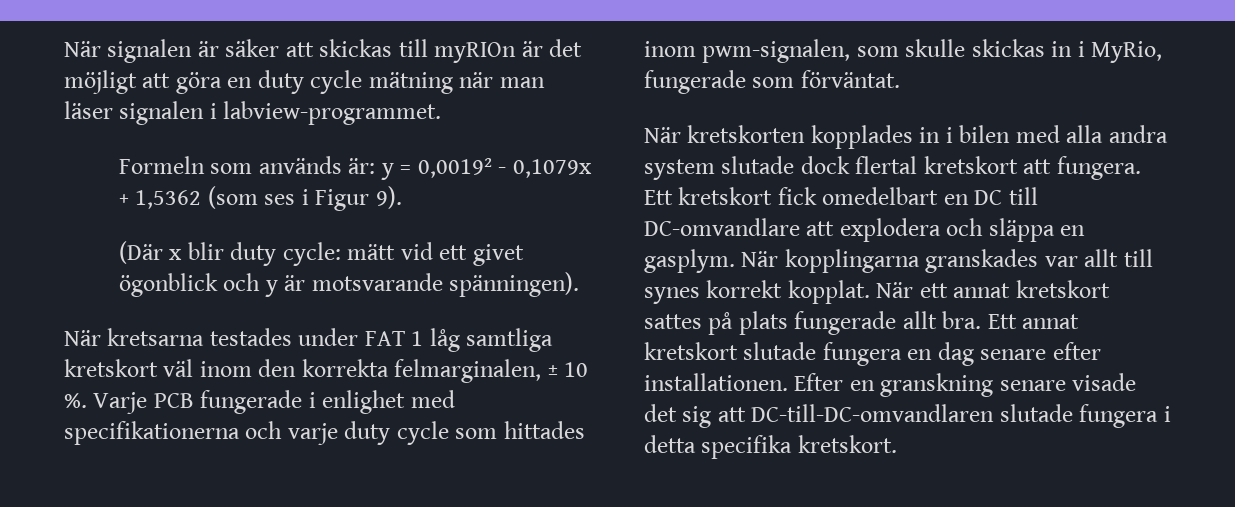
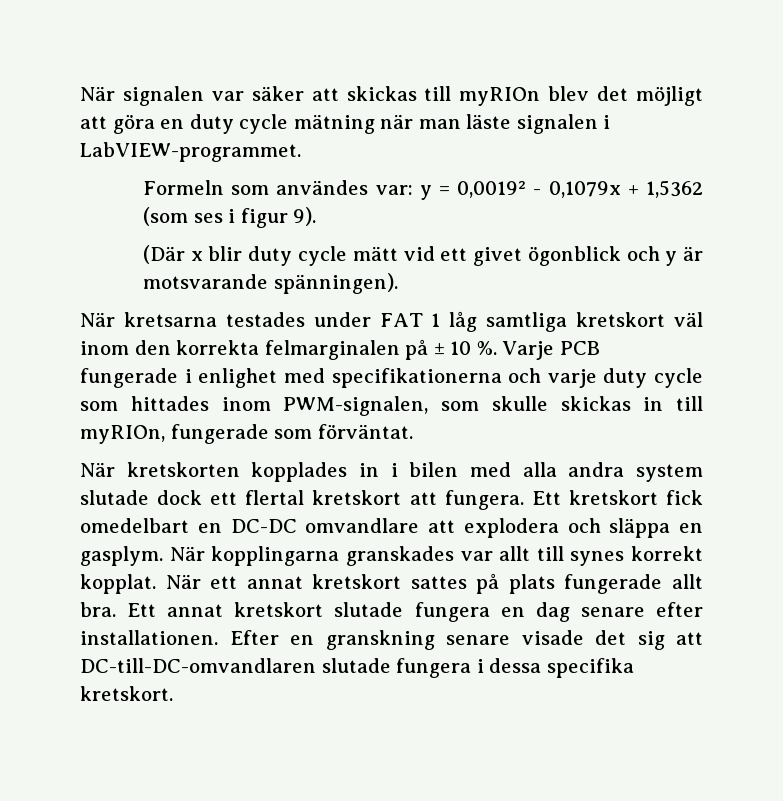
[197,41,219,57] är -> [211,91,244,101] var
[521,41,543,57] är -> [548,86,590,101] blev
[64,101,113,119] läser -> [466,114,512,129] läste
[223,101,442,125] labview-programmet. -> [80,142,301,162] LabVIEW-programmet.
[258,156,376,174] används är: -> [276,180,413,195] användes var:
[315,189,370,211] Figur -> [240,208,288,228] figur
[282,242,341,266] cycle: -> [297,246,347,266] cycle
[394,359,542,383] felmarginalen, -> [264,339,429,360] felmarginalen på
[702,39,851,63] pwm-signalen, -> [283,396,429,416] PWM-signalen,
[1077,41,1163,63] i MyRio, -> [676,396,703,411] [80,425,165,444] till myRIOn,
(850, 165) none -> [210,492,238,505] ett
[974,187,1038,205] [644,218,800,236] DC till DC-omvandlare -> [230,518,420,533] DC-DC omvandlare
[644,435,696,453] detta -> [489,658,542,673] dessa

